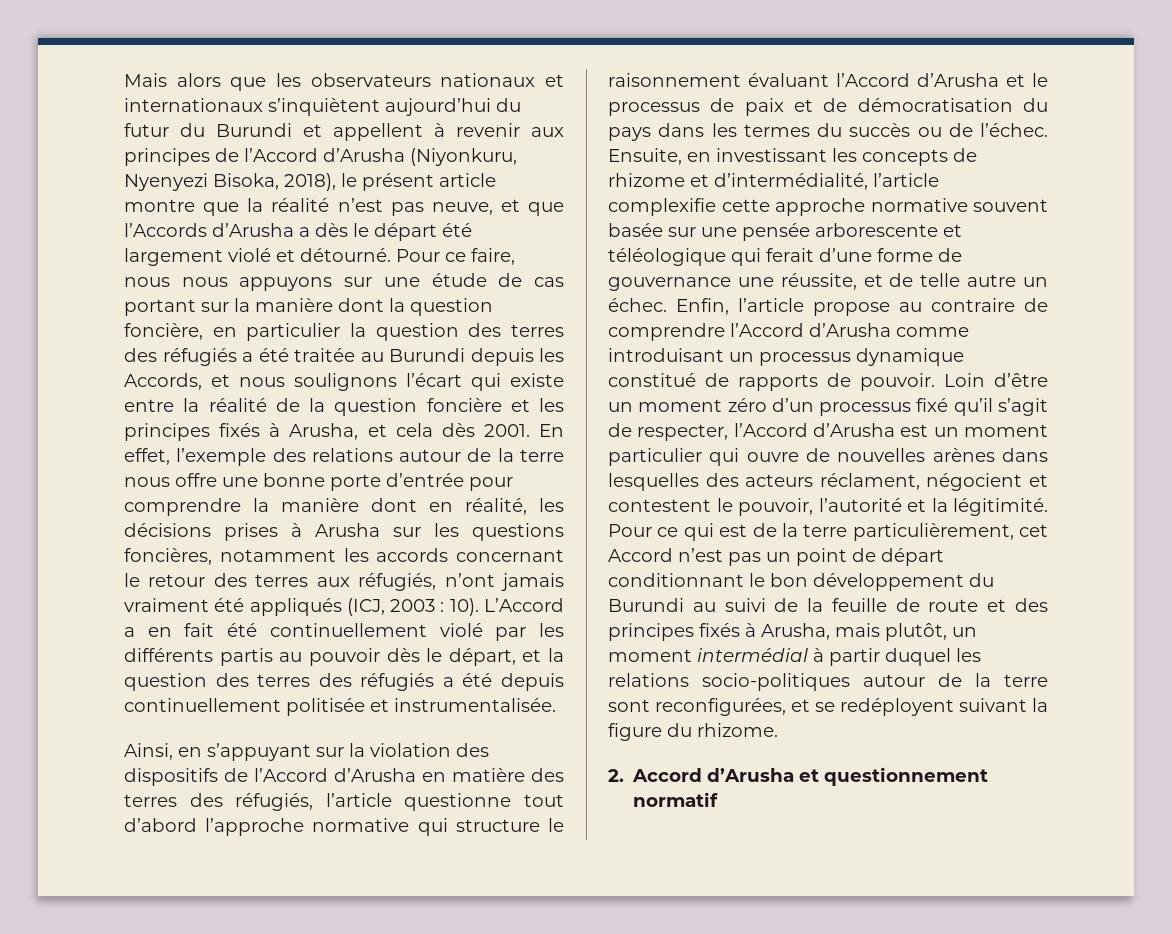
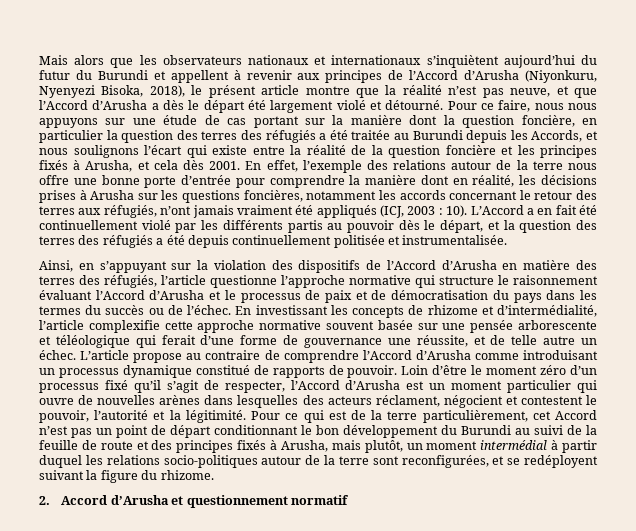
[124,223,207,237] l’Accords -> [39,100,88,110] l’Accord
[524,794,564,807] [124,818,197,832] tout d’abord -> (277, 281) none
[608,148,711,165] Ensuite, en -> [235,306,252,315] En
[676,298,804,315] Enfin, l’article -> [80,350,130,360] L’article
[608,402,633,412] un -> [471,365,483,375] le

